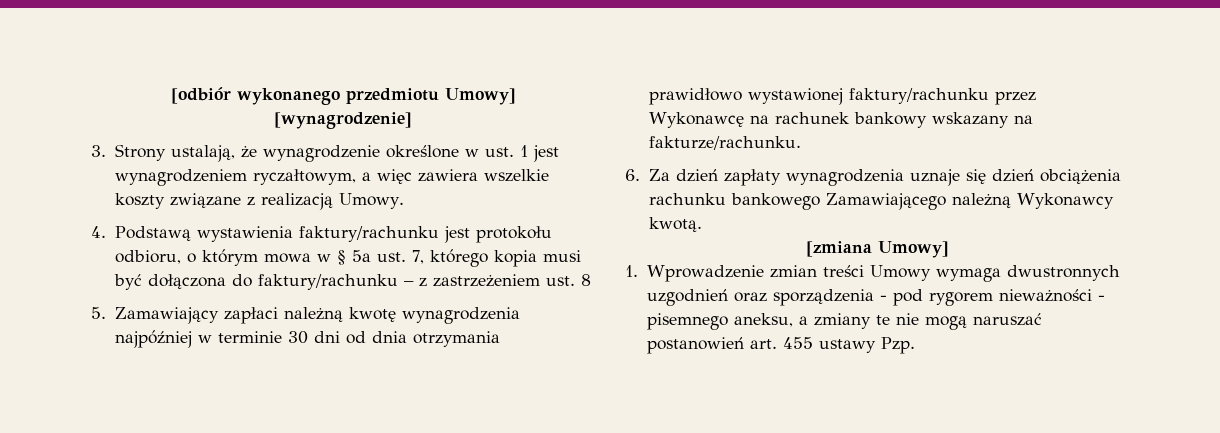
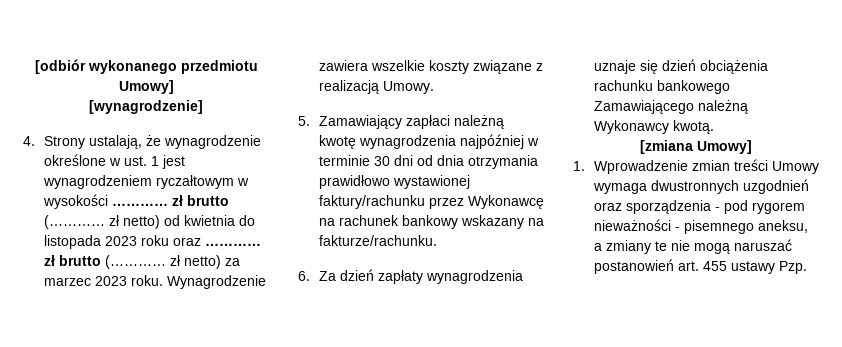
[91,145,106,157] 3. -> [23,136,35,146] 4.
[252,169,412,185] ryczałtowym, a więc -> [155,175,249,189] [42,194,229,209] [43,215,255,229] [43,235,261,249] [43,255,240,269] [43,275,266,289] ryczałtowym w wysokości ………… zł brutto (………… zł netto) od kwietnia do listopada 2023 roku oraz ………… zł brutto (………… zł netto) za marzec 2023 roku. Wynagrodzenie
[91,226,552,243] [114,249,581,267] [113,274,591,290] // 4. Podstawą wystawienia faktury/rachunku jest protokołu odbioru, o którym mowa w § 5a ust. 7, którego kopia musi być dołączona do faktury/rachunku – z zastrzeżeniem ust. 8 -> (434, 87) none

